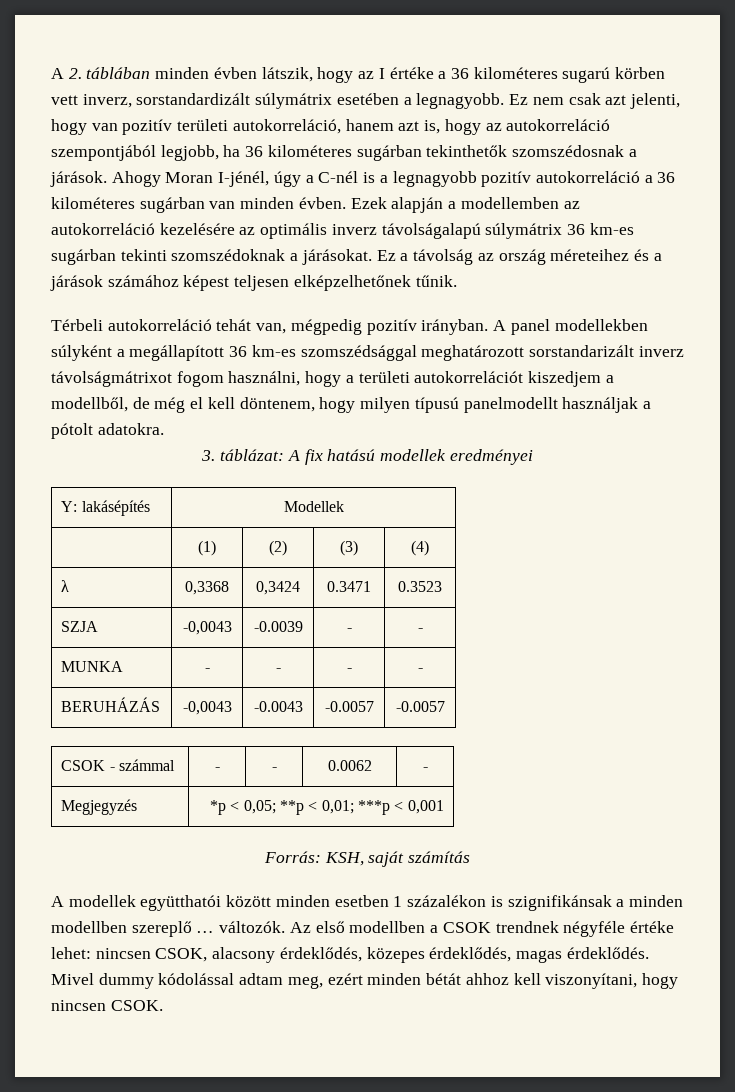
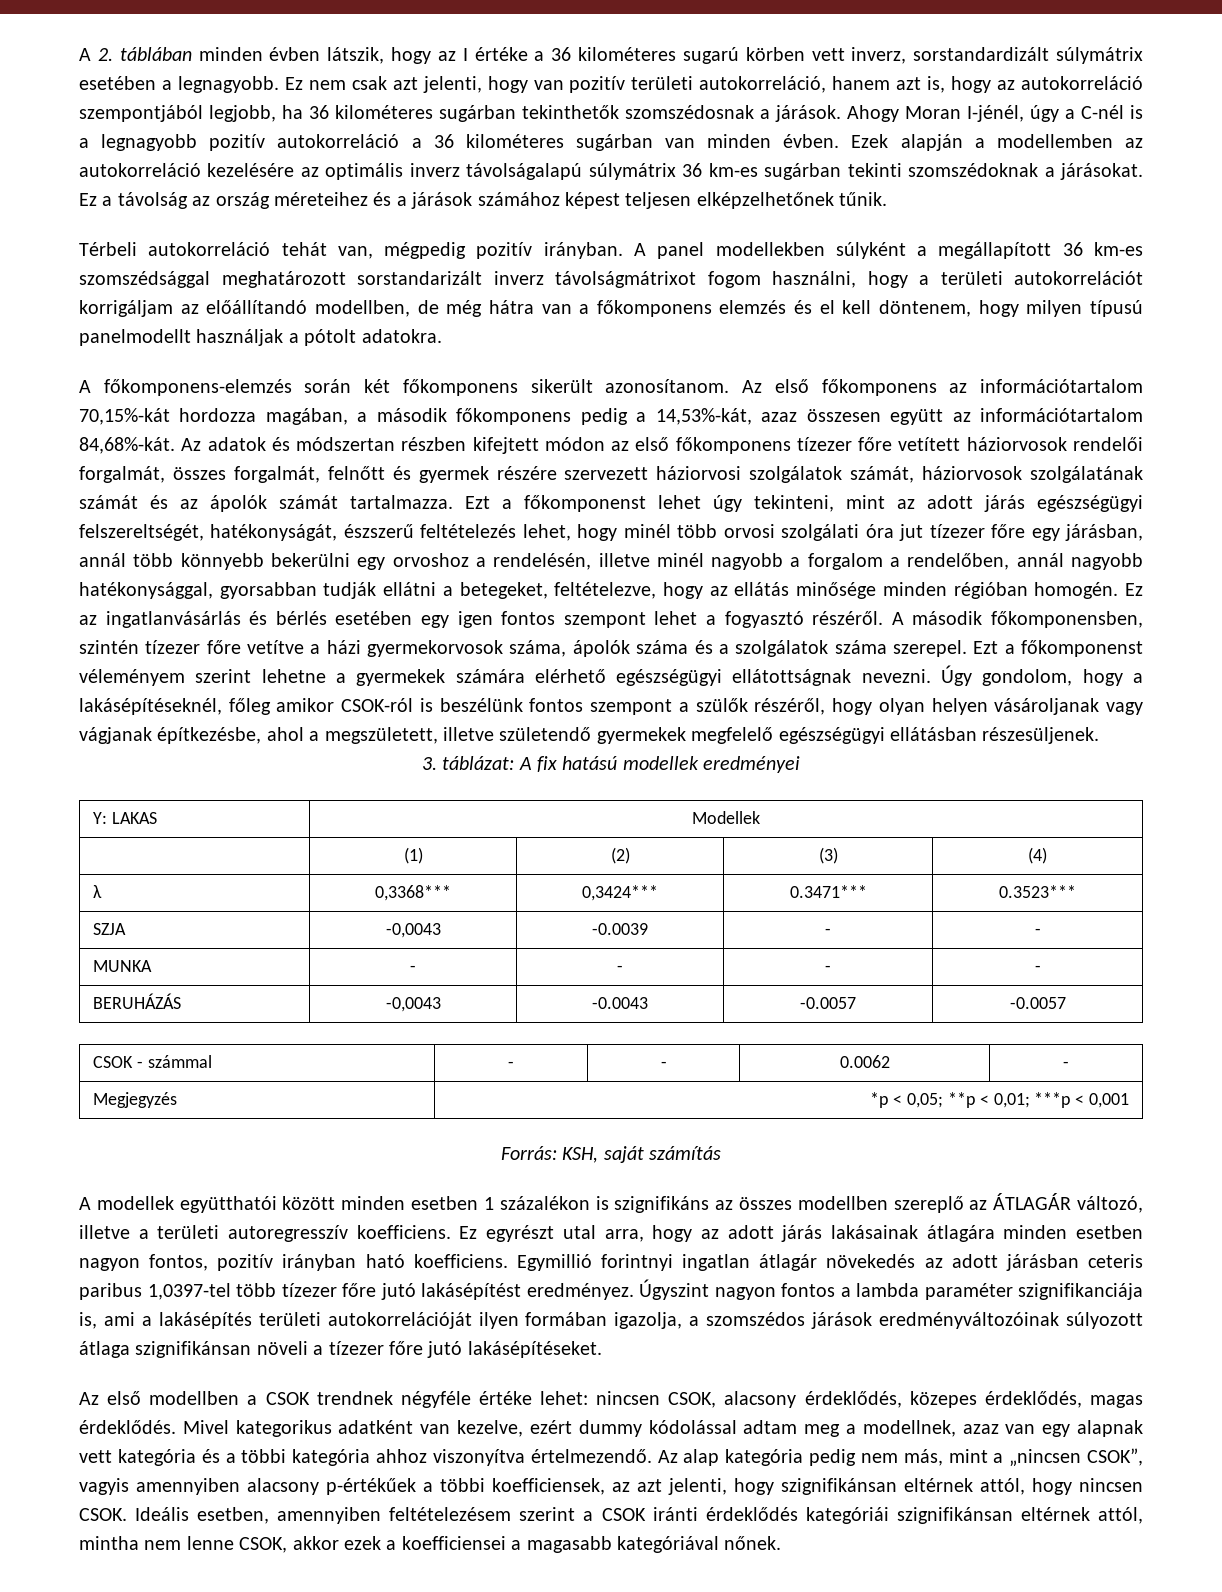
[528,371,614,387] [51,397,186,413] kiszedjem a modellből, de még -> [79,300,813,317] korrigáljam az előállítandó modellben, de még hátra van a főkomponens elemzés és
(164, 429) none -> [79,379,1144,396] [79,408,1143,425] [79,437,1143,454] [79,466,1143,483] [79,495,1143,512] [79,524,1144,541] [79,553,1143,570] [79,582,1143,599] [79,611,1144,628] [79,640,1144,657] [79,665,1143,686] [79,698,1144,715] [79,727,1100,744] // A főkomponens-elemzés során két főkomponens sikerült azonosítanom. Az első főkomponens az információtartalom 70,15%-kát hordozza magában, a második főkomponens pedig a 14,53%-kát, azaz összesen együtt az információtartalom 84,68%-kát. Az adatok és módszertan részben kifejtett módon az első főkomponens tízezer főre vetített háziorvosok rendelői forgalmát, összes forgalmát, felnőtt és gyermek részére szervezett háziorvosi szolgálatok számát, háziorvosok szolgálatának számát és az ápolók számát tartalmazza. Ezt a főkomponenst lehet úgy tekinteni, mint az adott járás egészségügyi felszereltségét, hatékonyságát, észszerű feltételezés lehet, hogy minél több orvosi szolgálati óra jut tízezer főre egy járásban, annál több könnyebb bekerülni egy orvoshoz a rendelésén, illetve minél nagyobb a forgalom a rendelőben, annál nagyobb hatékonysággal, gyorsabban tudják ellátni a betegeket, feltételezve, hogy az ellátás minősége minden régióban homogén. Ez az ingatlanvásárlás és bérlés esetében egy igen fontos szempont lehet a fogyasztó részéről. A második főkomponensben, szintén tízezer főre vetítve a házi gyermekorvosok száma, ápolók száma és a szolgálatok száma szerepel. Ezt a főkomponenst véleményem szerint lehetne a gyermekek számára elérhető egészségügyi ellátottságnak nevezni. Úgy gondolom, hogy a lakásépítéseknél, főleg amikor CSOK-ról is beszélünk fontos szempont a szülők részéről, hogy olyan helyen vásároljanak vagy vágjanak építkezésbe, ahol a megszületett, illetve születendő gyermekek megfelelő egészségügyi ellátásban részesüljenek.
[81,500,150,516] lakásépítés -> [111,812,157,824] LAKAS
[185,581,229,595] [256,581,300,595] [327,581,371,592] [398,581,442,592] 0,3368 | 0,3424 | 0.3471 | 0.3523 -> [375,885,451,901] [582,885,658,901] [789,885,867,898] [999,885,1076,898] 0,3368*** | 0,3424*** | 0.3471*** | 0.3523***
[507,895,683,911] [51,921,286,937] szignifikánsak a minden modellben szereplő … változók. -> [614,1193,1143,1213] [79,1225,1143,1242] [79,1254,1143,1271] [79,1279,1143,1300] [79,1312,1143,1329] [79,1341,602,1358] szignifikáns az összes modellben szereplő az ÁTLAGÁR változó, illetve a területi autoregresszív koefficiens. Ez egyrészt utal arra, hogy az adott járás lakásainak átlagára minden esetben nagyon fontos, pozitív irányban ható koefficiens. Egymillió forintnyi ingatlan átlagár növekedés az adott járásban ceteris paribus 1,0397-tel több tízezer főre jutó lakásépítést eredményez. Úgyszint nagyon fontos a lambda paraméter szignifikanciája is, ami a lakásépítés területi autokorrelációját ilyen formában igazolja, a szomszédos járások eredményváltozóinak súlyozott átlaga szignifikánsan növeli a tízezer főre jutó lakásépítéseket. //
[98,973,678,989] [51,1000,163,1011] dummy kódolással adtam meg, ezért minden bétát ahhoz kell viszonyítani, hogy nincsen CSOK. -> [235,1420,1143,1437] [79,1448,1144,1467] [79,1478,1143,1495] [79,1507,1143,1524] [79,1536,782,1553] kategorikus adatként van kezelve, ezért dummy kódolással adtam meg a modellnek, azaz van egy alapnak vett kategória és a többi kategória ahhoz viszonyítva értelmezendő. Az alap kategória pedig nem más, mint a „nincsen CSOK”, vagyis amennyiben alacsony p-értékűek a többi koefficiensek, az azt jelenti, hogy szignifikánsan eltérnek attól, hogy nincsen CSOK. Ideális esetben, amennyiben feltételezésem szerint a CSOK iránti érdeklődés kategóriái szignifikánsan eltérnek attól, mintha nem lenne CSOK, akkor ezek a koefficiensei a magasabb kategóriával nőnek.

